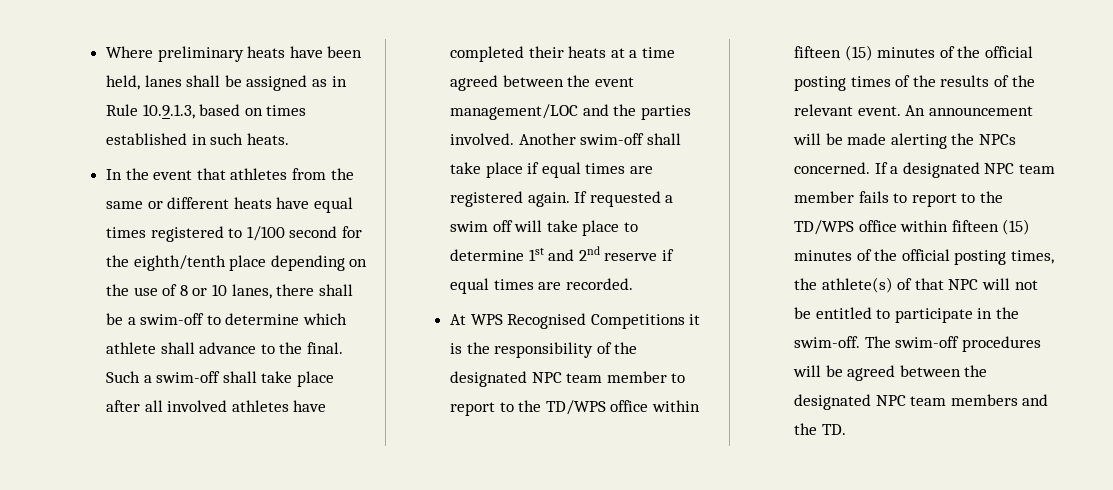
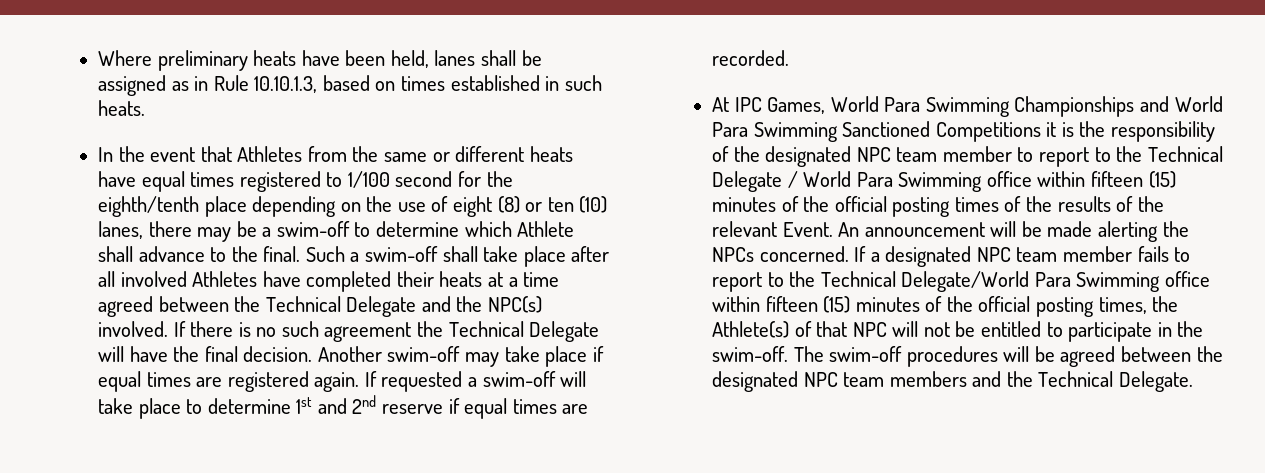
[142,104,195,119] 10.9.1.3, -> [254,76,318,93] 10.10.1.3,
[230,168,288,180] athletes -> [237,146,303,162] Athletes
[179,284,228,296] 8 or 10 -> [453,196,608,217] eight (8) or ten (10)
[318,284,353,296] shall -> [197,227,232,242] may
[106,342,157,354] athlete -> [517,221,575,237] Athlete
[231,400,289,412] athletes -> [192,271,258,287] Athletes
[594,77,634,87] [450,104,691,120] [450,133,515,145] event management/LOC and the parties involved. -> [265,296,543,317] [98,321,600,342] [98,346,313,362] Technical Delegate and the NPC(s) involved. If there is no such agreement the Technical Delegate will have the final decision.
[646,133,681,145] shall -> [465,352,500,367] may
[450,220,513,232] swim off -> [482,371,556,387] swim-off
[470,313,587,329] WPS Recognised -> [734,96,1223,117] [712,121,931,142] IPC Games, World Para Swimming Championships and World Para Swimming Sanctioned
[545,400,606,415] TD/WPS -> [1147,146,1223,162] [712,171,983,192] Technical Delegate / World Para Swimming
[857,106,901,116] event. -> [782,222,833,237] Event.
[794,220,855,235] TD/WPS -> [820,271,1161,292] Technical Delegate/World Para Swimming
[821,277,893,293] athlete(s) -> [712,321,790,338] Athlete(s)
[821,424,846,435] TD. -> [1038,371,1194,392] Technical Delegate.

